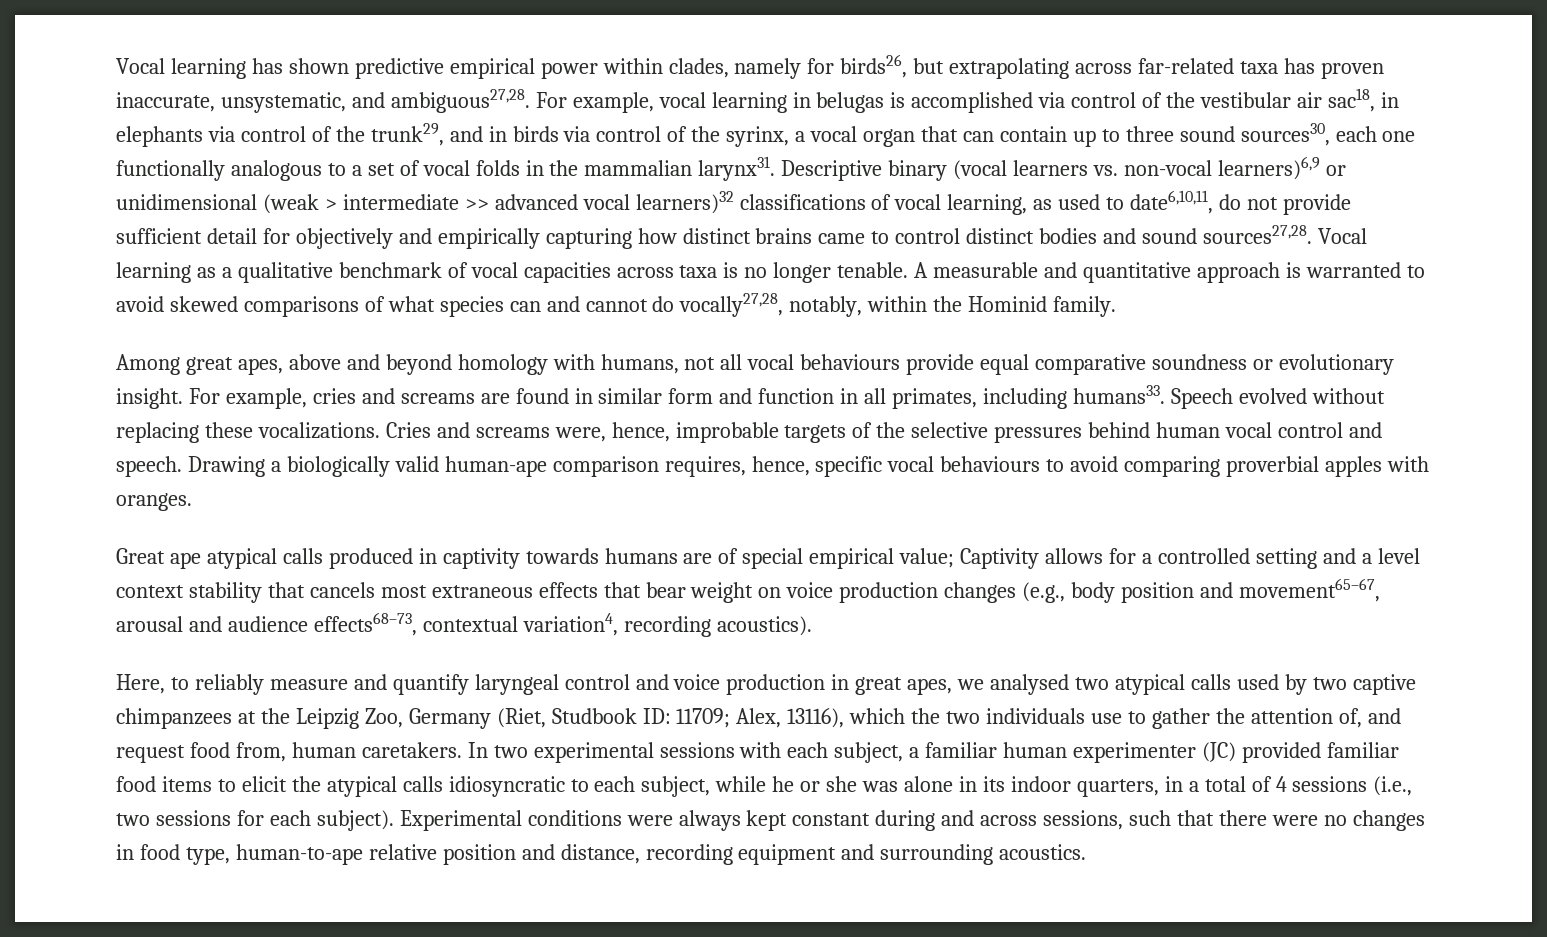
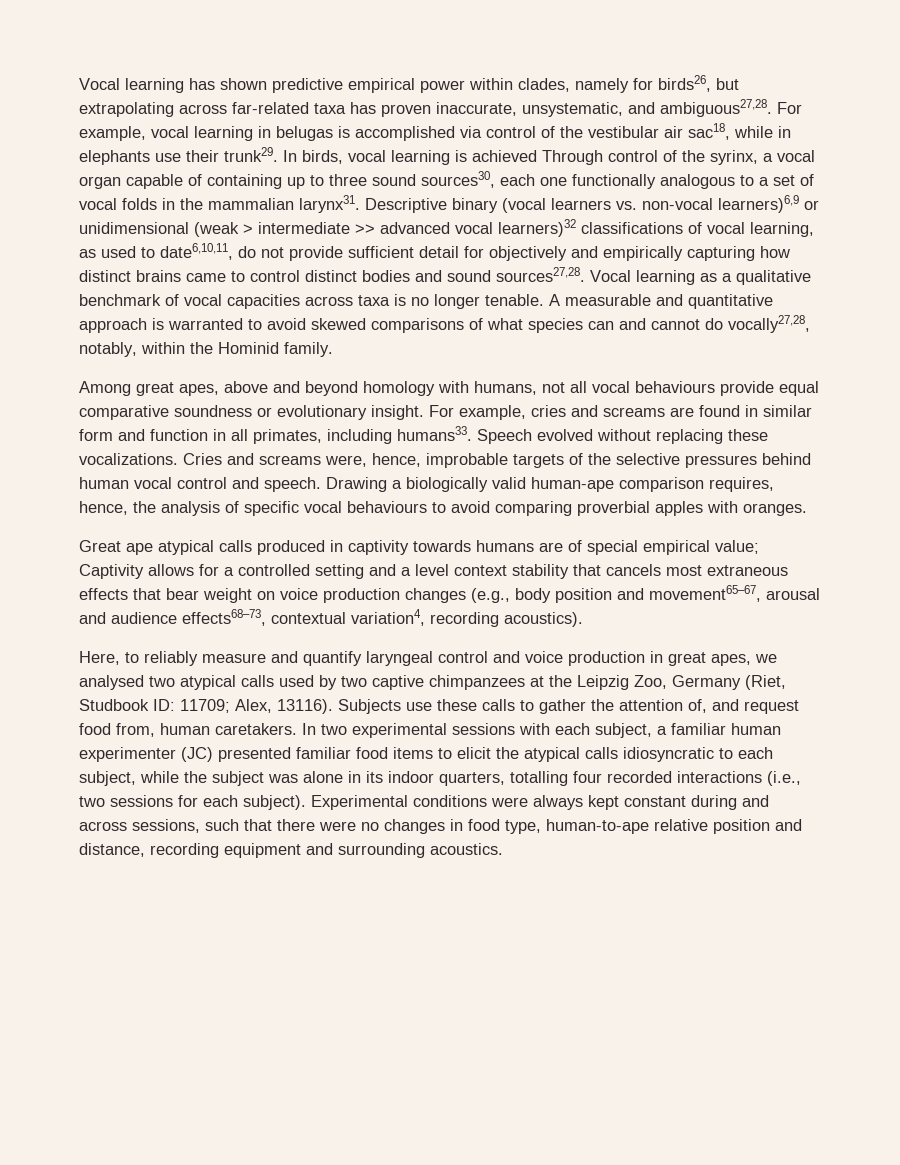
(1375, 100) none -> [734,126,773,138] while
[207,123,591,146] via control of the trunk29, and in birds via -> [155,147,603,165] use their trunk29. In birds, vocal learning is achieved Through
[920,126,1067,142] that can contain -> [126,174,282,189] capable of containing
(810, 466) none -> [133,501,239,516] the analysis of
[787,708,1123,728] 13116), which the two individuals use -> [277,699,515,714] 13116). Subjects use these calls
[1241,742,1321,763] provided -> [218,747,291,762] presented
[772,776,858,792] he or she -> [184,771,264,786] the subject
[1164,776,1368,792] in a total of 4 sessions -> [510,771,762,786] totalling four recorded interactions

